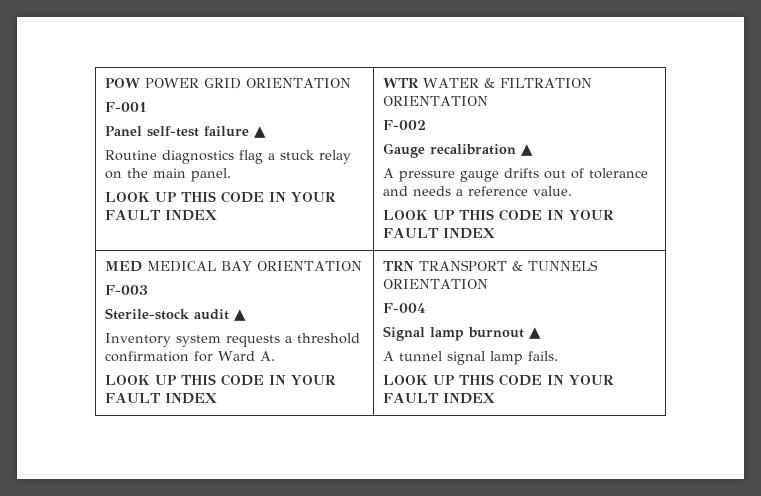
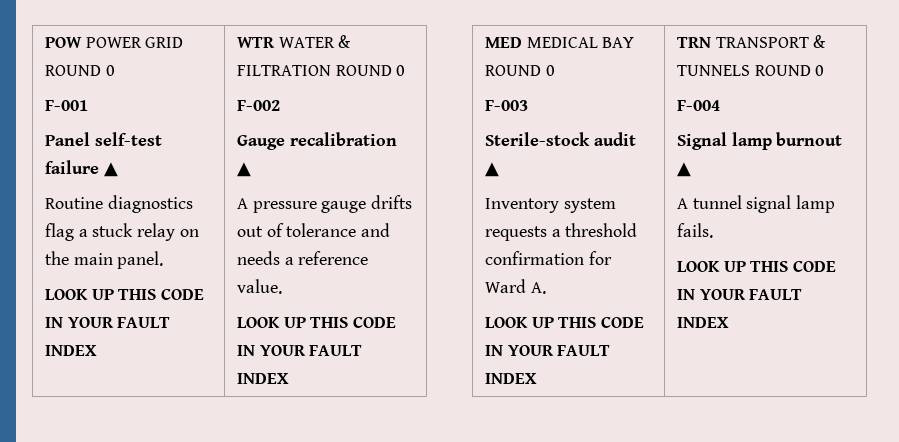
[246,78,352,88] ORIENTATION -> [44,65,115,76] ROUND 0
[383,96,489,106] ORIENTATION -> [335,65,406,76] ROUND 0
[257,261,363,271] ORIENTATION -> [484,65,555,76] ROUND 0
[383,279,489,289] ORIENTATION -> [754,65,825,76] ROUND 0

